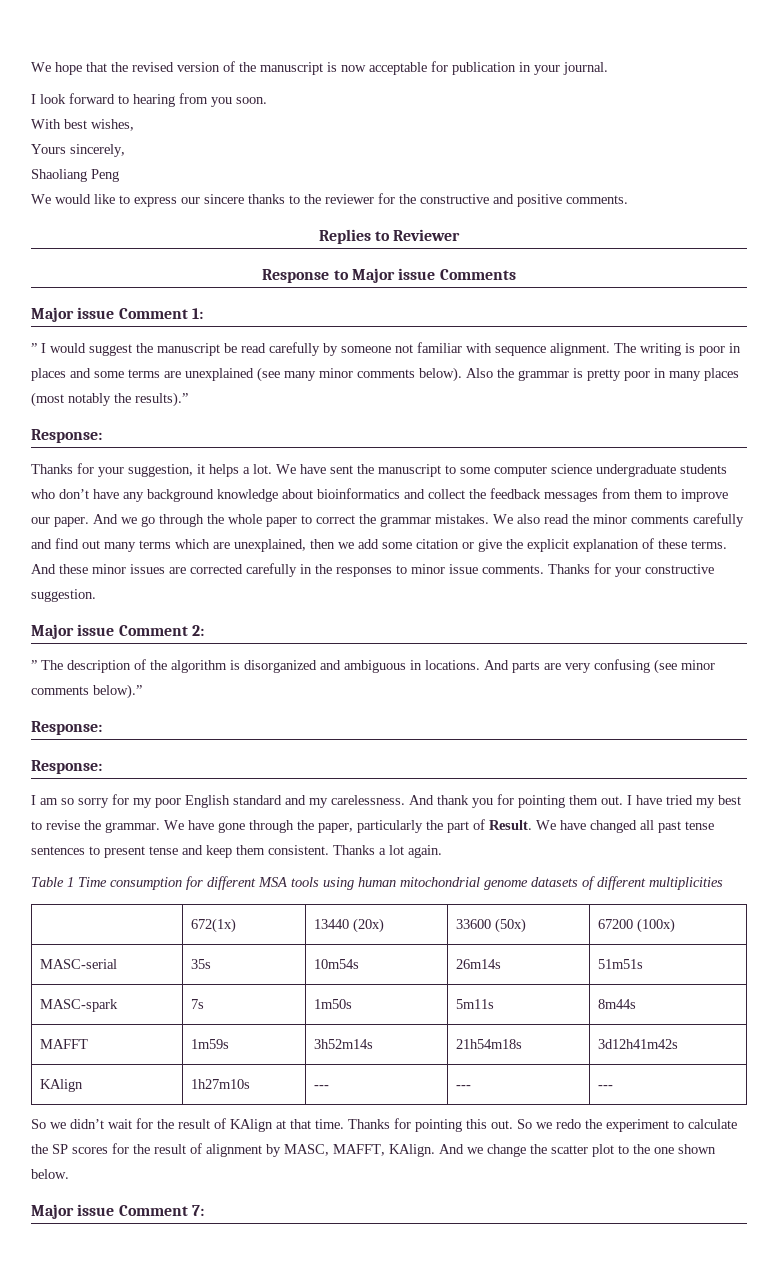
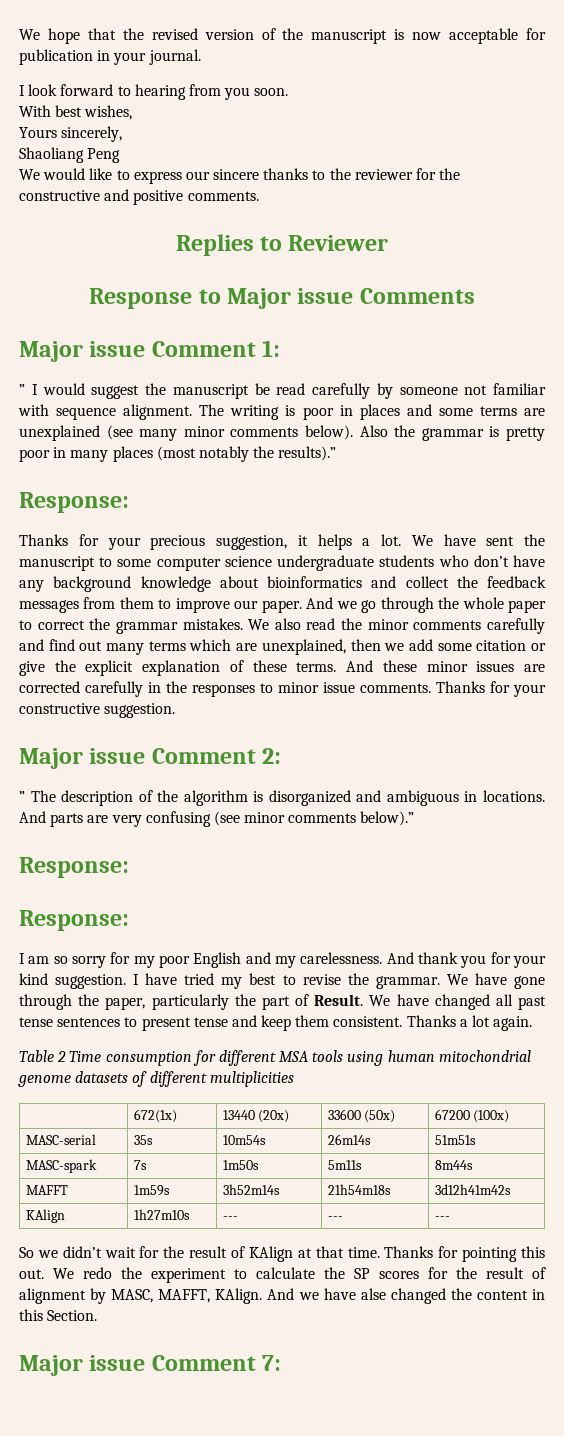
(124, 472) none -> [150,535,206,550] precious
[233,795,282,805] standard -> (242, 960) none
[518,795,623,808] pointing them out. -> [512,955,546,968] [19,973,127,989] your kind suggestion.
[67,877,74,887] 1 -> [57,1051,67,1062] 2
[517,1119,552,1129] So we -> [53,1268,74,1279] We
[487,1144,716,1157] [31,1169,69,1179] change the scatter plot to the one shown below. -> [323,1288,545,1304] [19,1309,98,1321] have alse changed the content in this Section.

